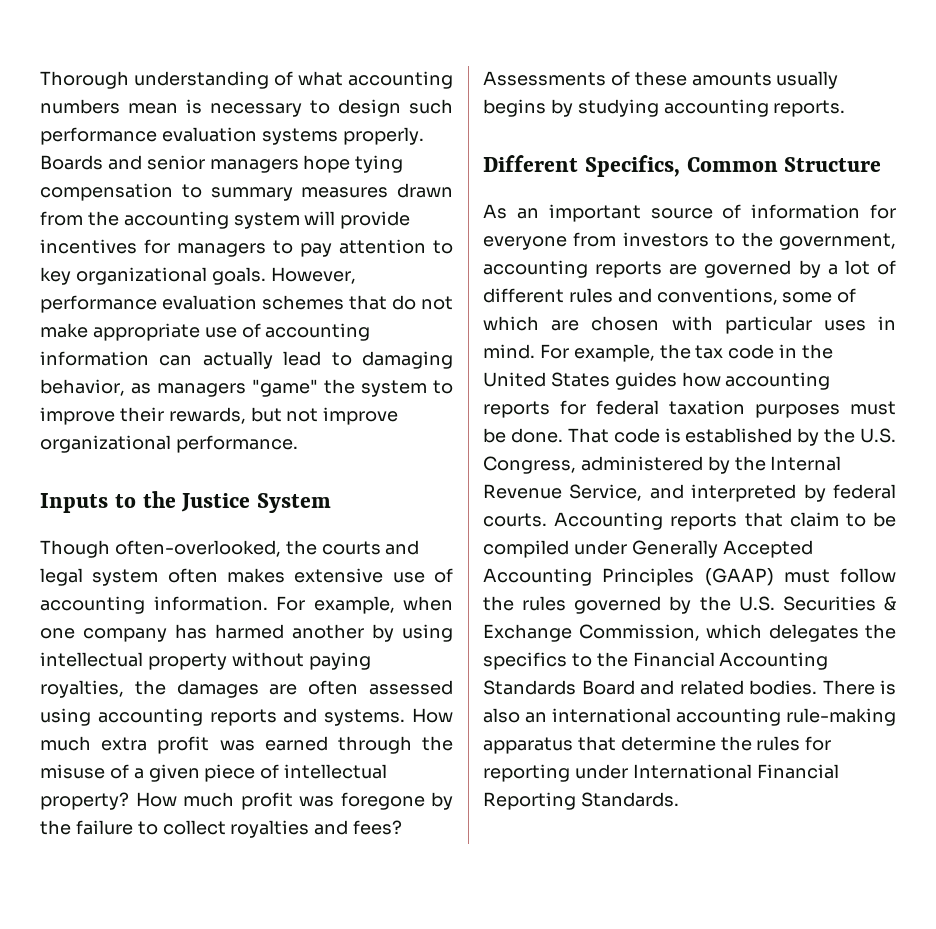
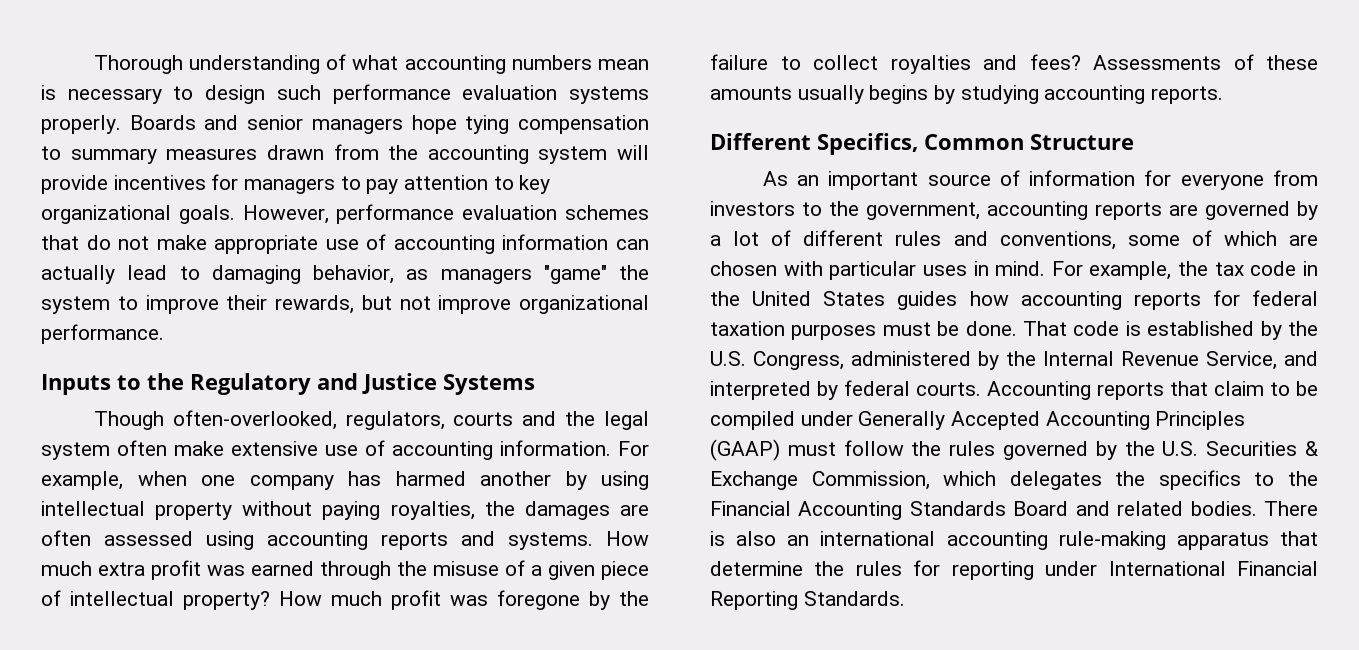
[181,493,331,513] Justice System -> [190,373,535,395] Regulatory and Justice Systems
[285,540,317,555] the -> [345,411,445,430] regulators,
(420, 547) none -> [565,411,596,426] the
[227,568,285,583] makes -> [174,441,224,456] make

